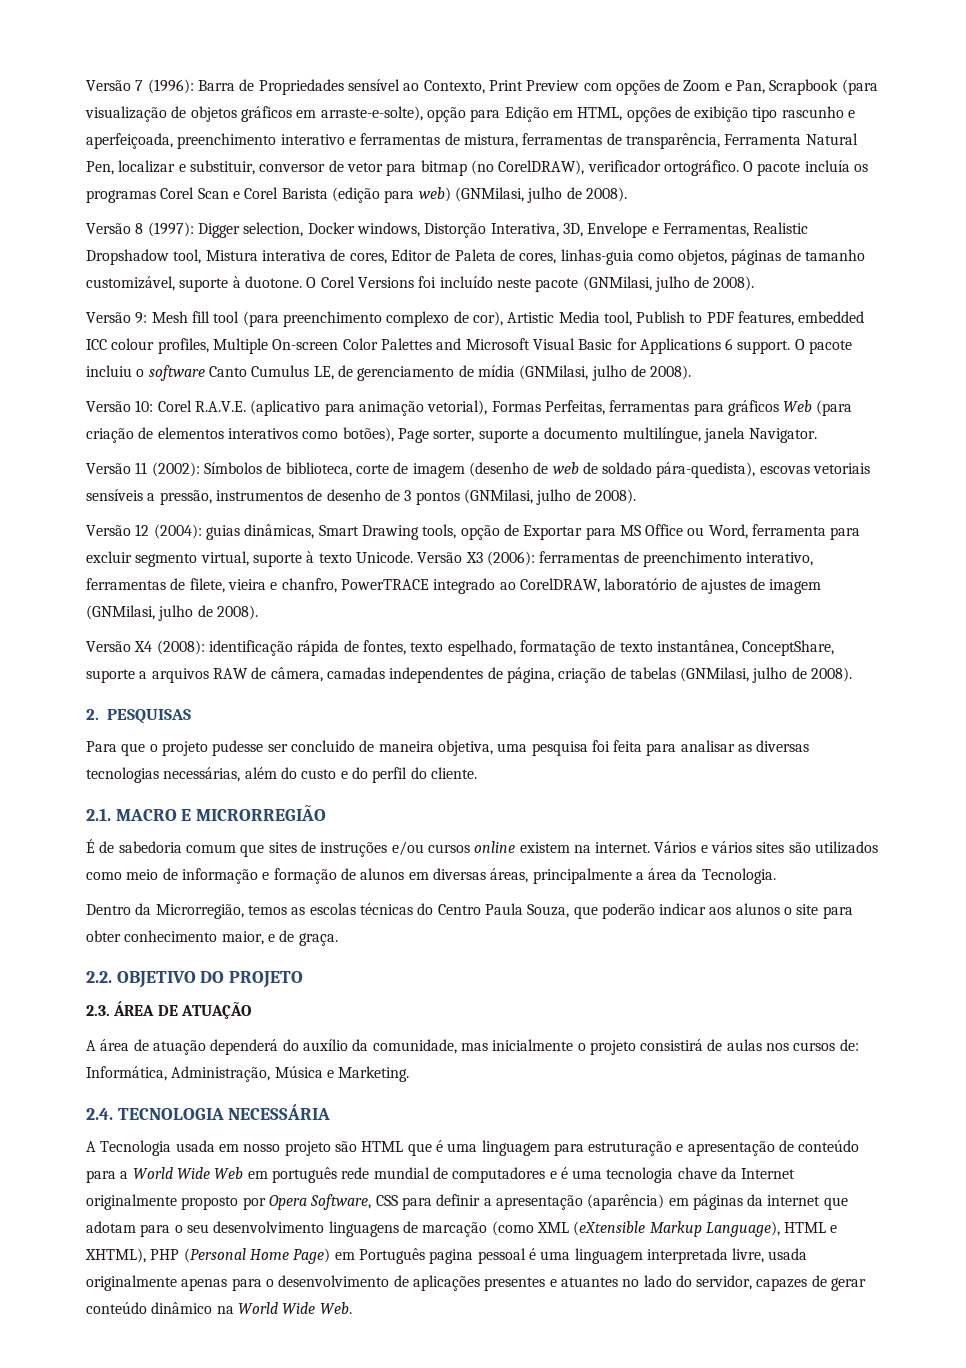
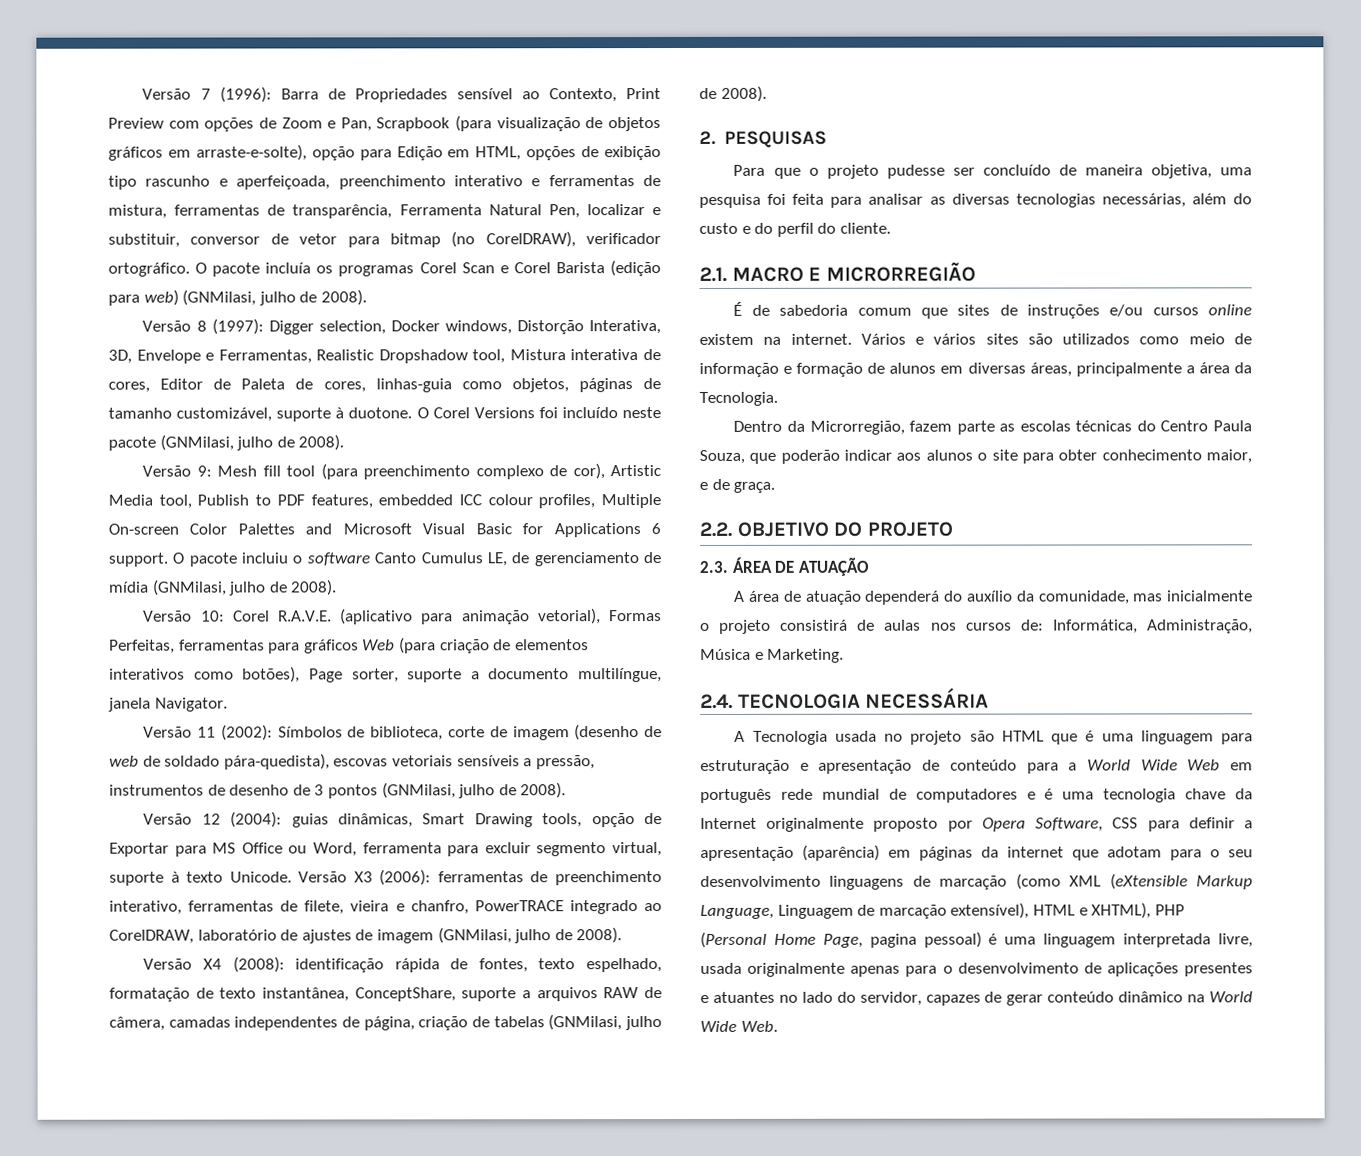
[290,740,355,752] concluido -> [982,164,1051,176] concluído
[247,905,287,915] temos -> [909,420,995,435] fazem parte
[218,1144,281,1152] em nosso -> [884,733,904,742] no
[705,1221,780,1237] Language), -> [700,902,1030,919] Language, Linguagem de marcação extensível),
[293,1248,526,1264] Page) em Português pagina pessoal -> [822,931,982,948] Page, pagina pessoal)

